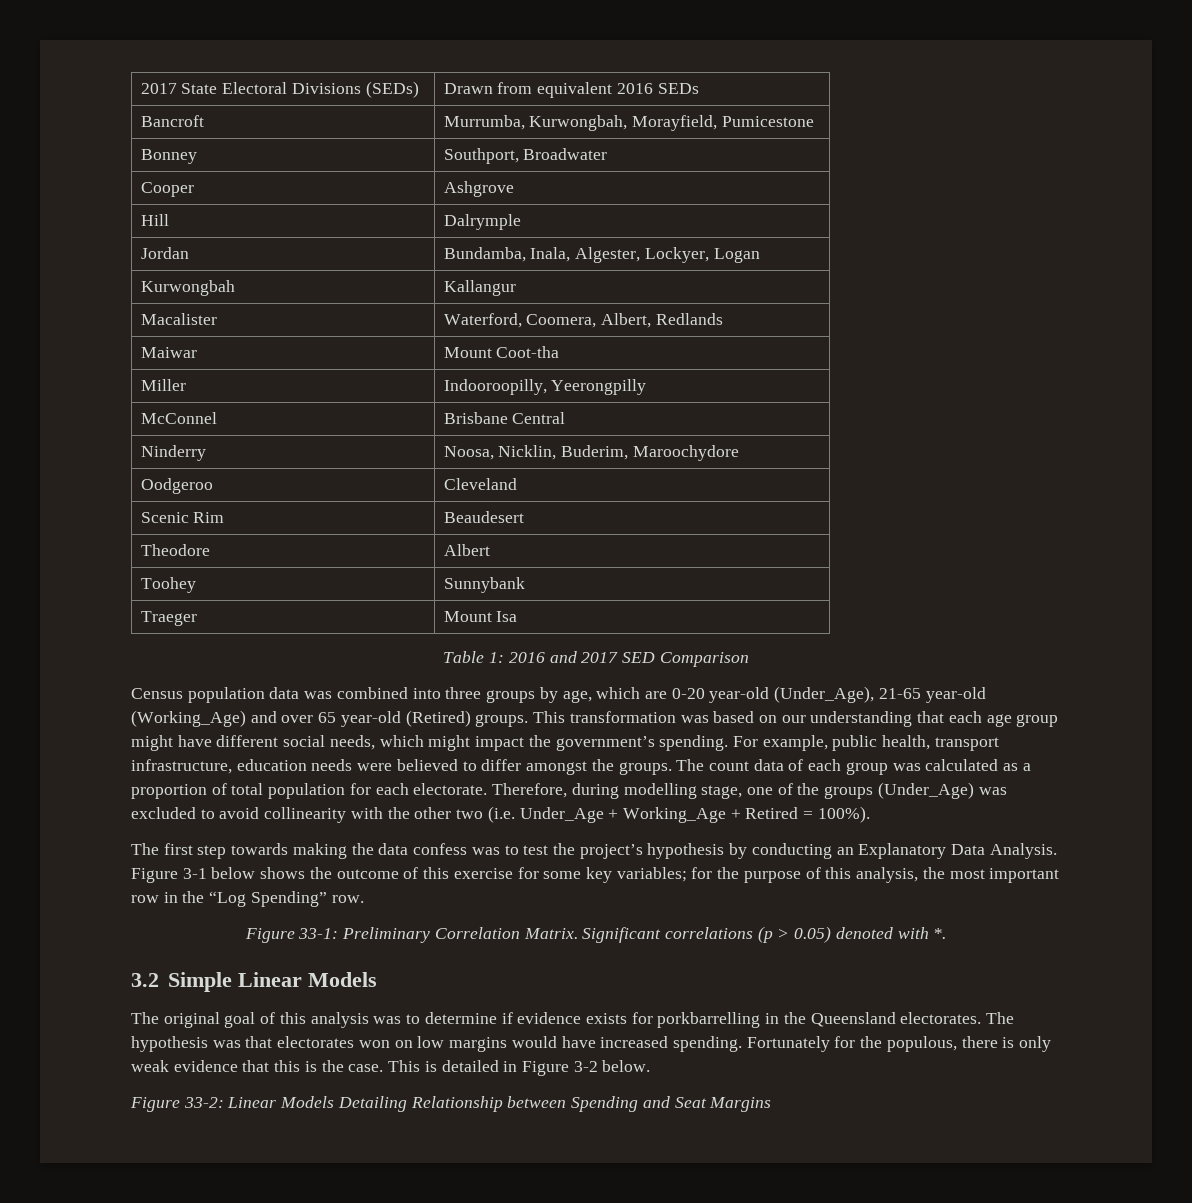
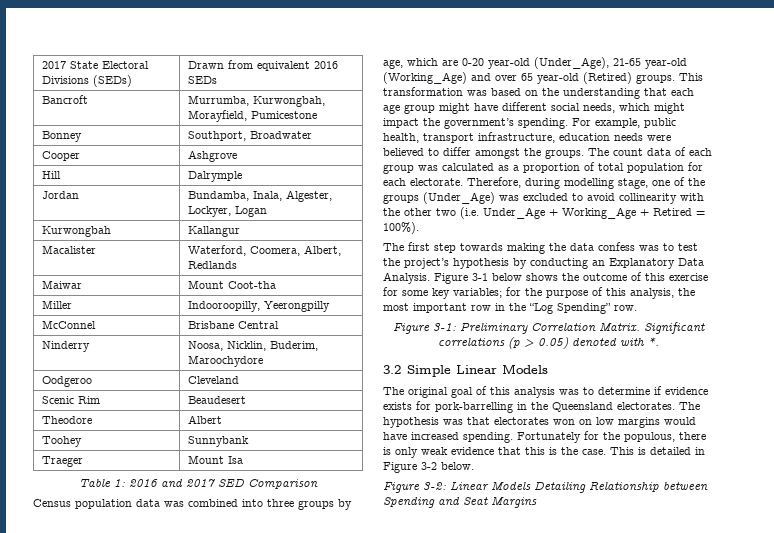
[781,715,806,723] our -> [542,88,559,96] the
[298,928,339,939] 33-1: -> [432,323,456,331] 3-1:
[657,1012,761,1028] porkbarrelling -> [435,402,513,413] pork-barrelling
[183,1097,224,1108] 33-2: -> [423,482,446,490] 3-2:

